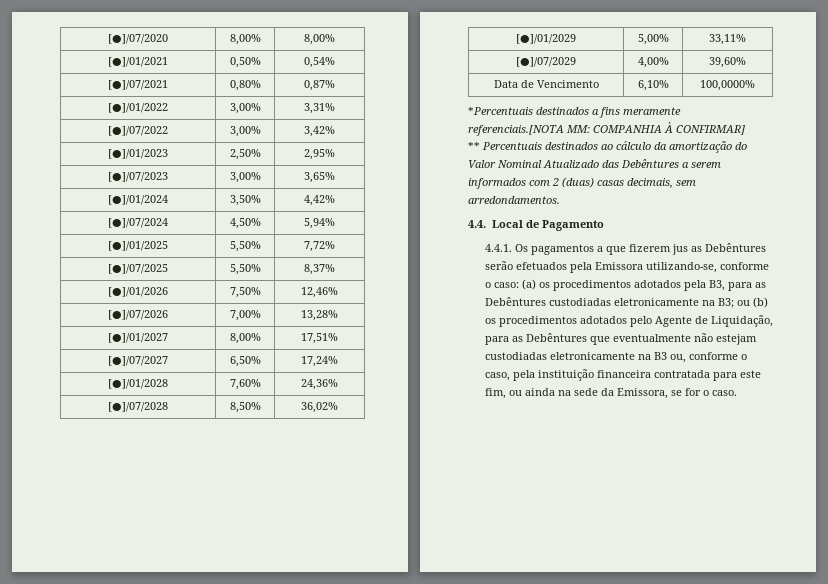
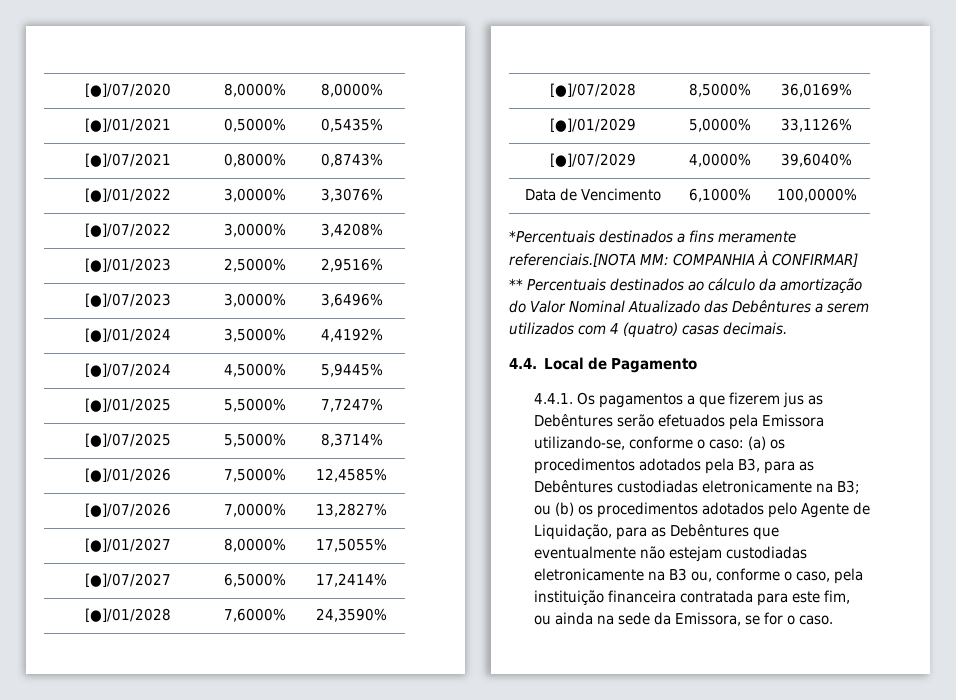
[229,34,261,45] [304,34,335,45] 8,00% | 8,00% -> [223,83,286,97] [320,83,383,97] 8,0000% | 8,0000%
[229,57,261,68] [304,57,335,68] 0,50% | 0,54% -> [223,118,286,132] [320,118,383,132] 0,5000% | 0,5435%
[229,80,261,91] [304,80,335,91] 0,80% | 0,87% -> [223,153,286,167] [320,153,383,167] 0,8000% | 0,8743%
[229,103,261,114] [304,103,335,114] 3,00% | 3,31% -> [223,188,286,202] [320,188,383,202] 3,0000% | 3,3076%
[229,126,261,137] [304,126,335,137] 3,00% | 3,42% -> [223,223,286,237] [320,223,383,237] 3,0000% | 3,4208%
[229,149,261,160] [304,149,335,160] 2,50% | 2,95% -> [223,258,286,272] [320,258,383,272] 2,5000% | 2,9516%
[229,172,261,183] [304,172,335,183] 3,00% | 3,65% -> [223,293,286,307] [320,293,383,307] 3,0000% | 3,6496%
[229,195,261,206] [304,195,335,206] 3,50% | 4,42% -> [223,328,286,342] [320,328,383,342] 3,5000% | 4,4192%
[229,218,261,229] [304,218,335,229] 4,50% | 5,94% -> [223,363,286,377] [320,363,383,377] 4,5000% | 5,9445%
[229,241,261,252] [304,241,335,252] 5,50% | 7,72% -> [223,398,286,412] [320,398,383,412] 5,5000% | 7,7247%
[229,264,261,275] [304,264,335,275] 5,50% | 8,37% -> [223,433,286,447] [320,433,383,447] 5,5000% | 8,3714%
[229,287,261,298] [301,287,338,298] 7,50% | 12,46% -> [223,468,286,482] [316,468,387,482] 7,5000% | 12,4585%
[229,310,261,321] [301,310,338,321] 7,00% | 13,28% -> [223,503,286,517] [316,503,387,517] 7,0000% | 13,2827%
[229,333,261,344] [301,333,338,344] 8,00% | 17,51% -> [223,538,286,552] [316,538,387,552] 8,0000% | 17,5055%
[229,356,261,367] [301,356,338,367] 6,50% | 17,24% -> [223,573,286,587] [316,573,387,587] 6,5000% | 17,2414%
[229,379,261,390] [301,379,338,390] 7,60% | 24,36% -> [223,608,286,622] [316,608,387,622] 7,6000% | 24,3590%
[229,402,261,413] [301,402,338,413] 8,50% | 36,02% -> [688,83,751,97] [781,83,852,97] 8,5000% | 36,0169%
[637,34,669,45] [709,34,746,45] 5,00% | 33,11% -> [688,118,751,132] [781,118,852,132] 5,0000% | 33,1126%
[637,57,669,68] [709,57,746,68] 4,00% | 39,60% -> [688,153,751,167] [781,153,852,167] 4,0000% | 39,6040%
[637,80,669,91] 6,10% -> [688,188,751,202] 6,1000%
[468,177,696,189] [468,196,560,204] informados com 2 (duas) casas decimais, sem arredondamentos. -> [509,322,787,338] utilizados com 4 (quatro) casas decimais.

